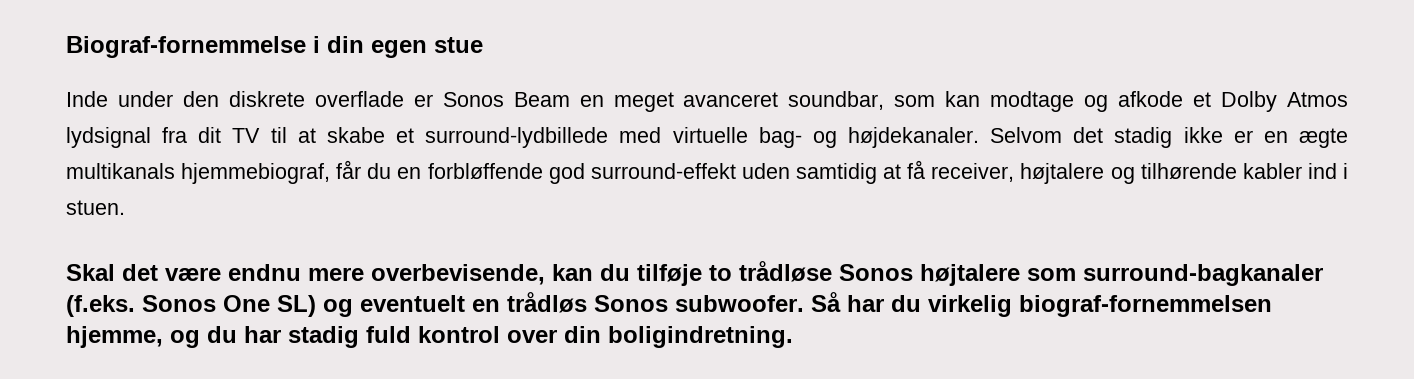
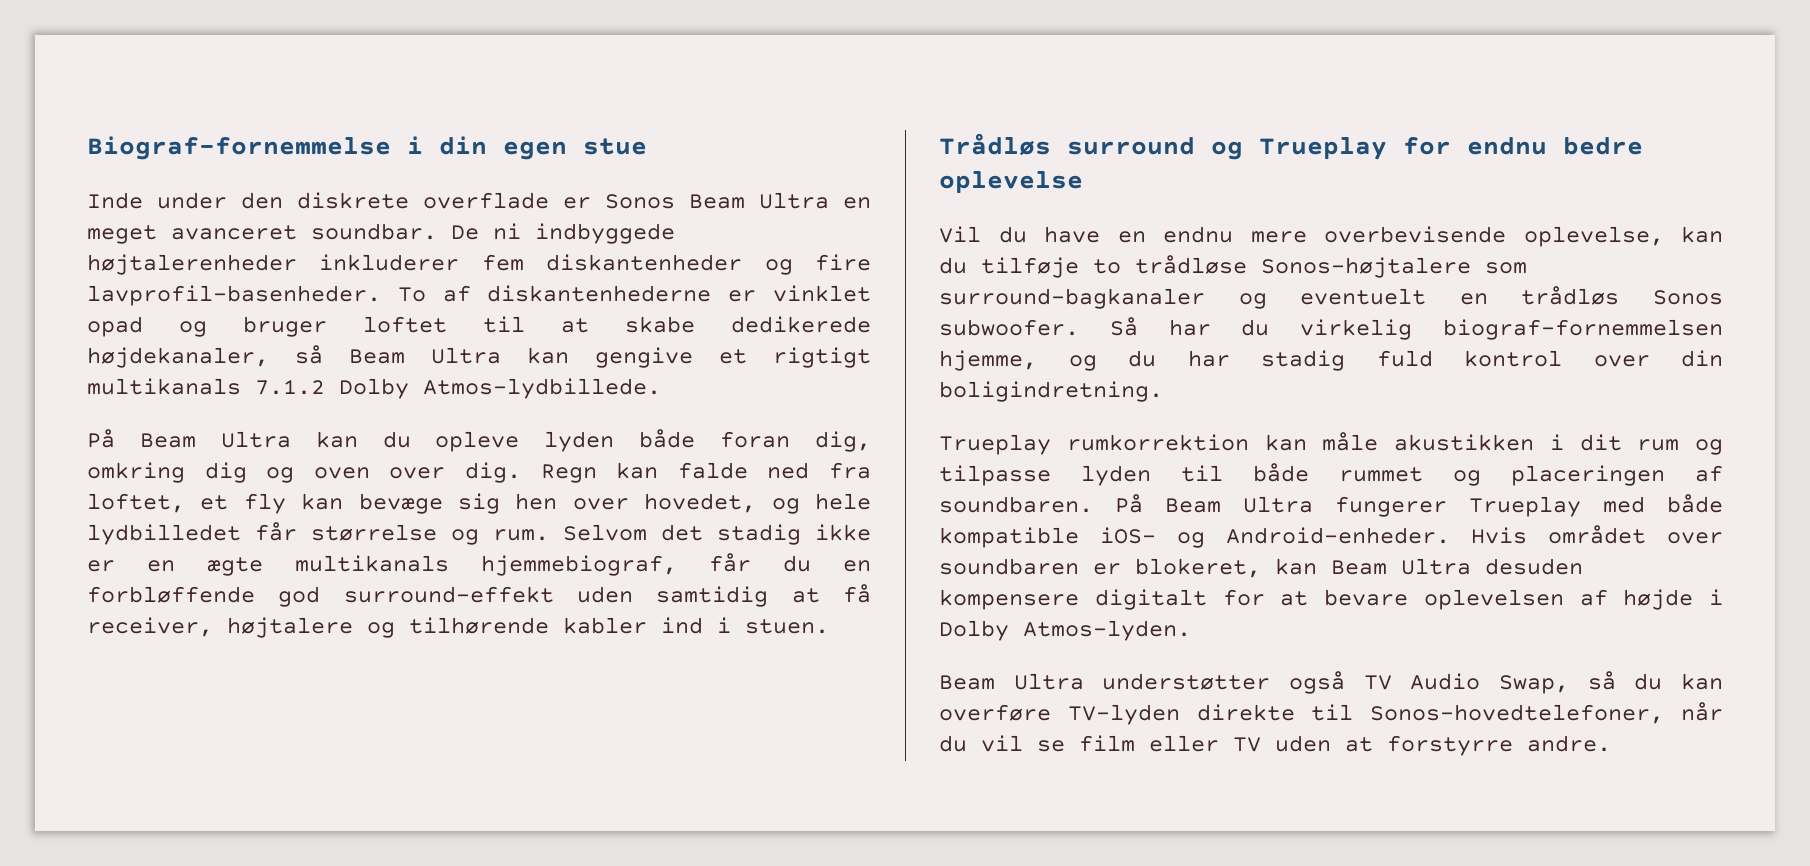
(570, 99) none -> [759,192,829,209] Ultra
[788,91,1349,112] [66,127,979,148] soundbar, som kan modtage og afkode et Dolby Atmos lydsignal fra dit TV til at skabe et surround-lydbillede med virtuelle bag- og højdekanaler. -> [311,223,675,244] [87,254,871,275] [87,285,871,306] [87,316,871,337] [87,345,871,368] [87,378,661,399] [87,429,872,452] [87,462,872,483] [87,493,871,514] [87,522,549,545] soundbar. De ni indbyggede højtalerenheder inkluderer fem diskantenheder og fire lavprofil-basenheder. To af diskantenhederne er vinklet opad og bruger loftet til at skabe dedikerede højdekanaler, så Beam Ultra kan gengive et rigtigt multikanals 7.1.2 Dolby Atmos-lydbillede. // På Beam Ultra kan du opleve lyden både foran dig, omkring dig og oven over dig. Regn kan falde ned fra loftet, et fly kan bevæge sig hen over hovedet, og hele lydbilledet får størrelse og rum.
[66,264,545,285] Skal det være endnu mere overbevisende, -> [939,133,1643,160] [939,171,1083,194] [939,226,1664,247] Trådløs surround og Trueplay for endnu bedre oplevelse // Vil du have en endnu mere overbevisende oplevelse,
[839,264,1323,286] [66,295,316,317] Sonos højtalere som surround-bagkanaler (f.eks. Sonos One SL) -> [1261,257,1527,278] [939,288,1205,309] Sonos-højtalere som surround-bagkanaler
(793, 337) none -> [939,432,1723,455] [939,463,1723,486] [939,494,1723,517] [939,525,1723,548] [939,558,1583,578] [939,589,1723,610] [939,620,1191,641] [939,671,1723,694] [939,702,1723,725] [939,735,1611,756] // Trueplay rumkorrektion kan måle akustikken i dit rum og tilpasse lyden til både rummet og placeringen af soundbaren. På Beam Ultra fungerer Trueplay med både kompatible iOS- og Android-enheder. Hvis området over soundbaren er blokeret, kan Beam Ultra desuden kompensere digitalt for at bevare oplevelsen af højde i Dolby Atmos-lyden. // Beam Ultra understøtter også TV Audio Swap, så du kan overføre TV-lyden direkte til Sonos-hovedtelefoner, når du vil se film eller TV uden at forstyrre andre.

